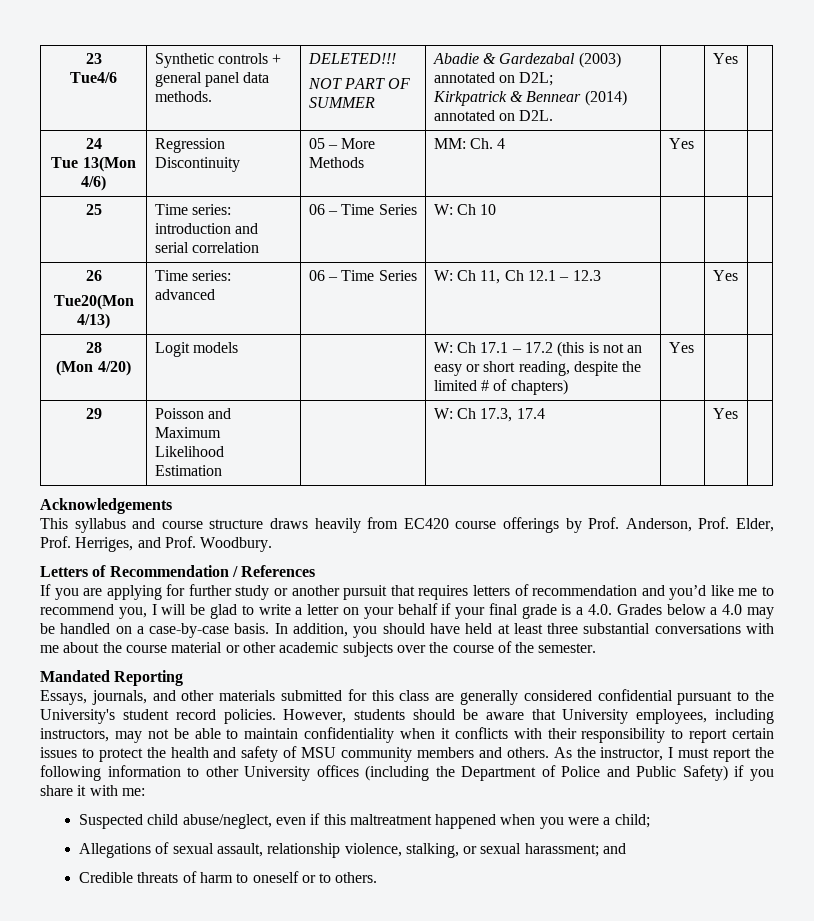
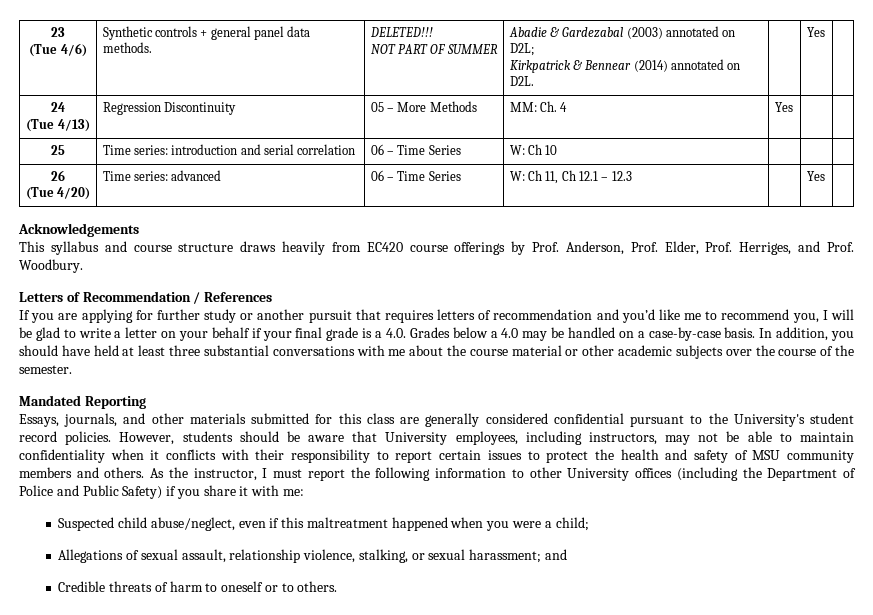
[70,72,117,83] Tue4/6 -> [29,43,87,57] (Tue 4/6)
[51,156,136,172] [81,175,106,191] Tue 13(Mon 4/6) -> [26,119,90,132] (Tue 4/13)
[53,294,134,310] [77,313,110,329] Tue20(Mon 4/13) -> [25,187,91,200] (Tue 4/20)
[85,342,102,353] [56,360,131,376] [154,342,239,357] [433,341,643,357] [433,361,642,376] [433,379,568,395] [668,342,694,353] [85,408,102,419] [154,408,232,419] [154,427,221,438] [154,446,224,457] [154,465,222,476] [433,408,545,422] [712,408,738,419] // 28 // (Mon 4/20) | Logit models | | W: Ch 17.1 – 17.2 (this is not an easy or short reading, despite the limited # of chapters) | Yes | | // 29 | Poisson and Maximum Likelihood Estimation | | W: Ch 17.3, 17.4 | | Yes | -> (825, 176) none

